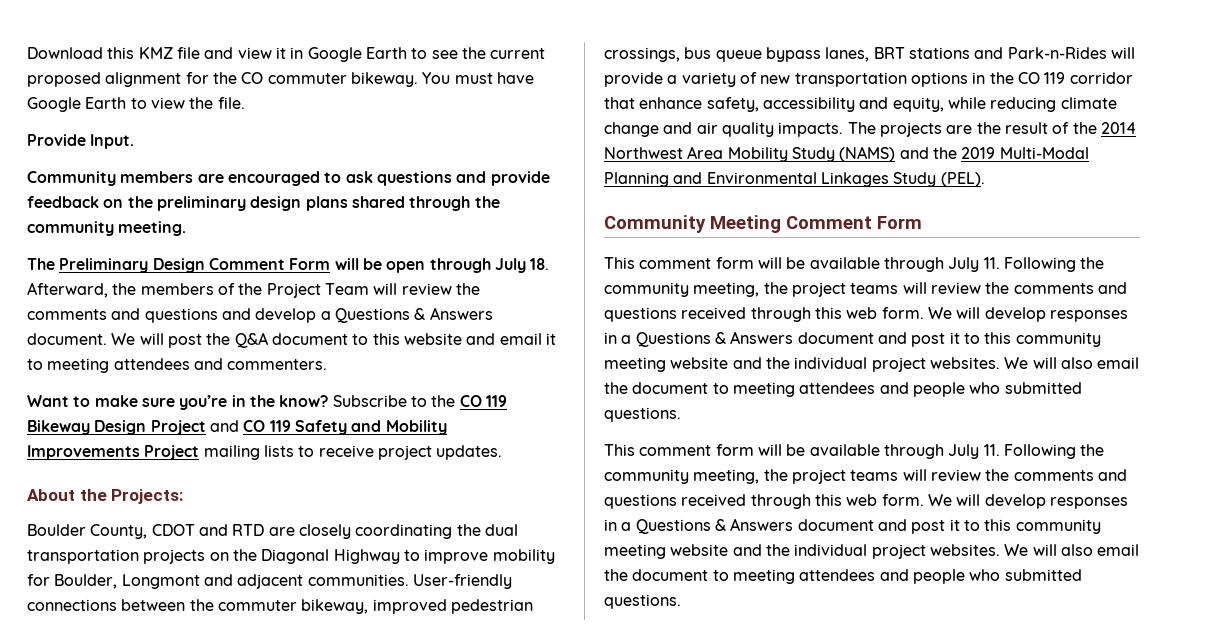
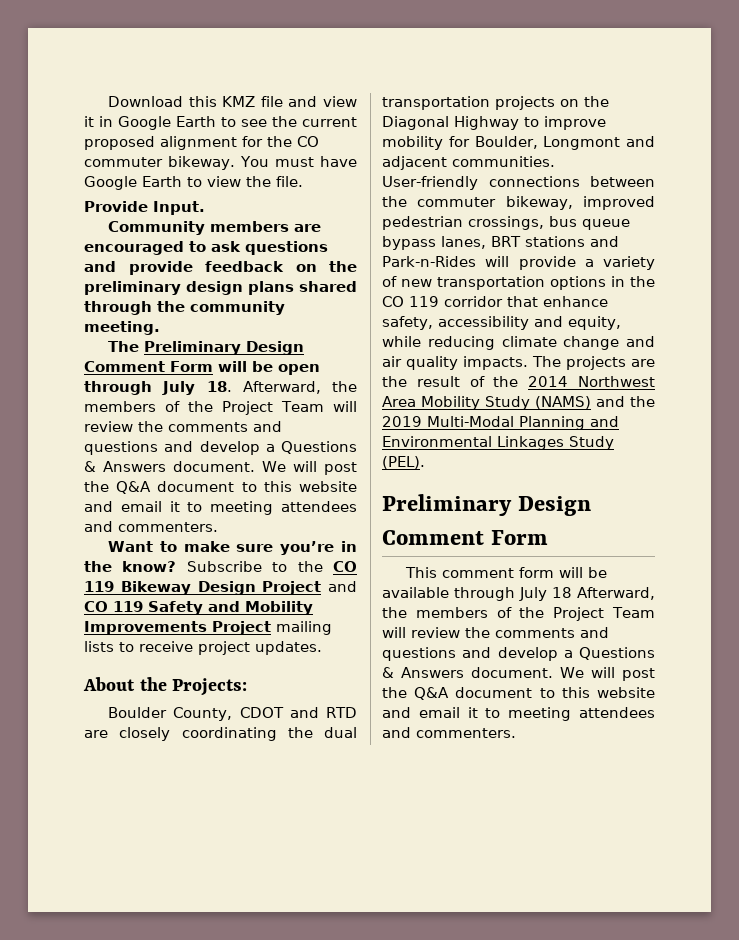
[604,215,781,233] Community Meeting -> [382,494,592,516] Preliminary Design
[983,257,1105,272] [604,282,1127,297] [604,307,1128,322] [604,331,1101,347] [604,357,1140,372] [604,382,1082,397] [604,407,681,422] [604,444,1105,459] [604,469,1127,484] [604,494,1128,509] [604,518,1101,534] [604,544,1140,559] [604,569,1082,584] [604,594,681,609] 11. Following the community meeting, the project teams will review the comments and questions received through this web form. We will develop responses in a Questions & Answers document and post it to this community meeting website and the individual project websites. We will also email the document to meeting attendees and people who submitted questions. // This comment form will be available through July 11. Following the community meeting, the project teams will review the comments and questions received through this web form. We will develop responses in a Questions & Answers document and post it to this community meeting website and the individual project websites. We will also email the document to meeting attendees and people who submitted questions. -> [552,587,655,600] [382,607,656,621] [382,627,609,638] [382,647,655,661] [382,667,655,681] [382,687,655,700] [382,707,655,721] [382,727,516,738] 18 Afterward, the members of the Project Team will review the comments and questions and develop a Questions & Answers document. We will post the Q&A document to this website and email it to meeting attendees and commenters.

